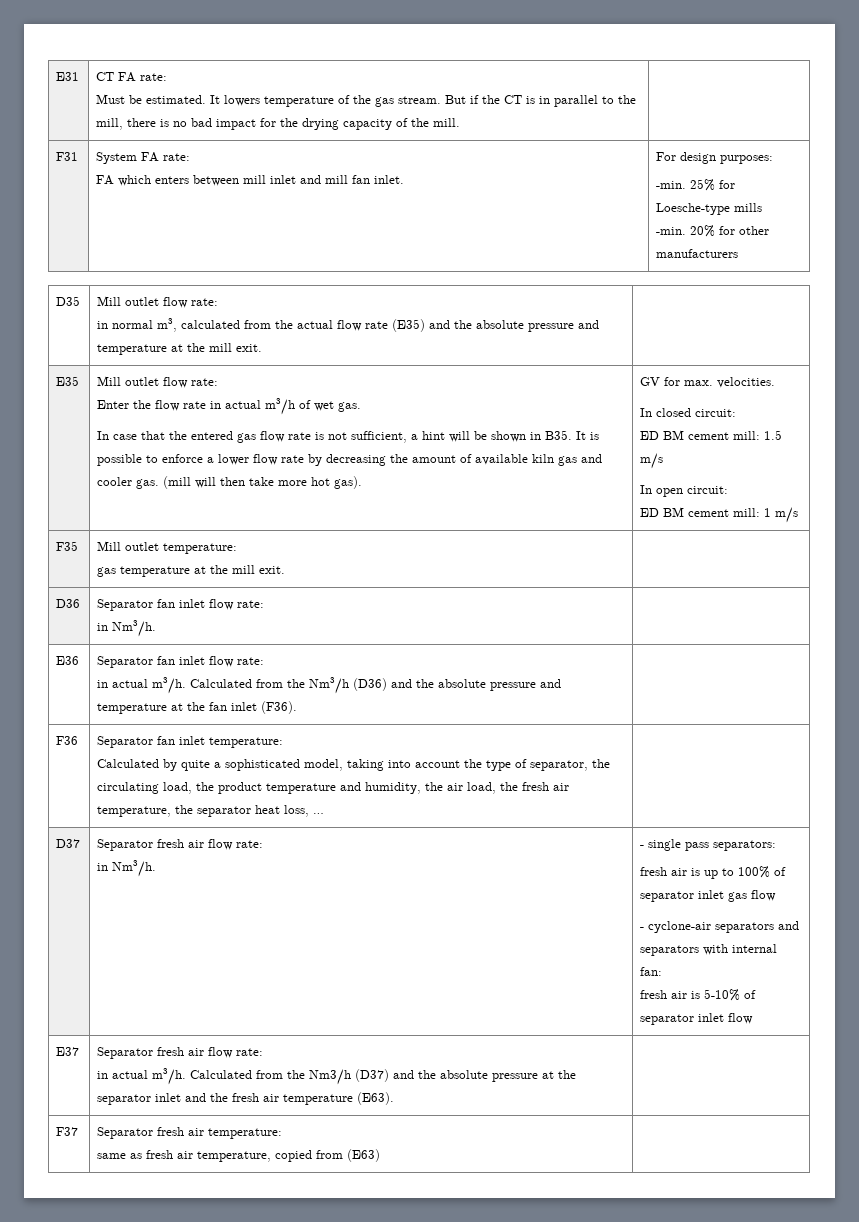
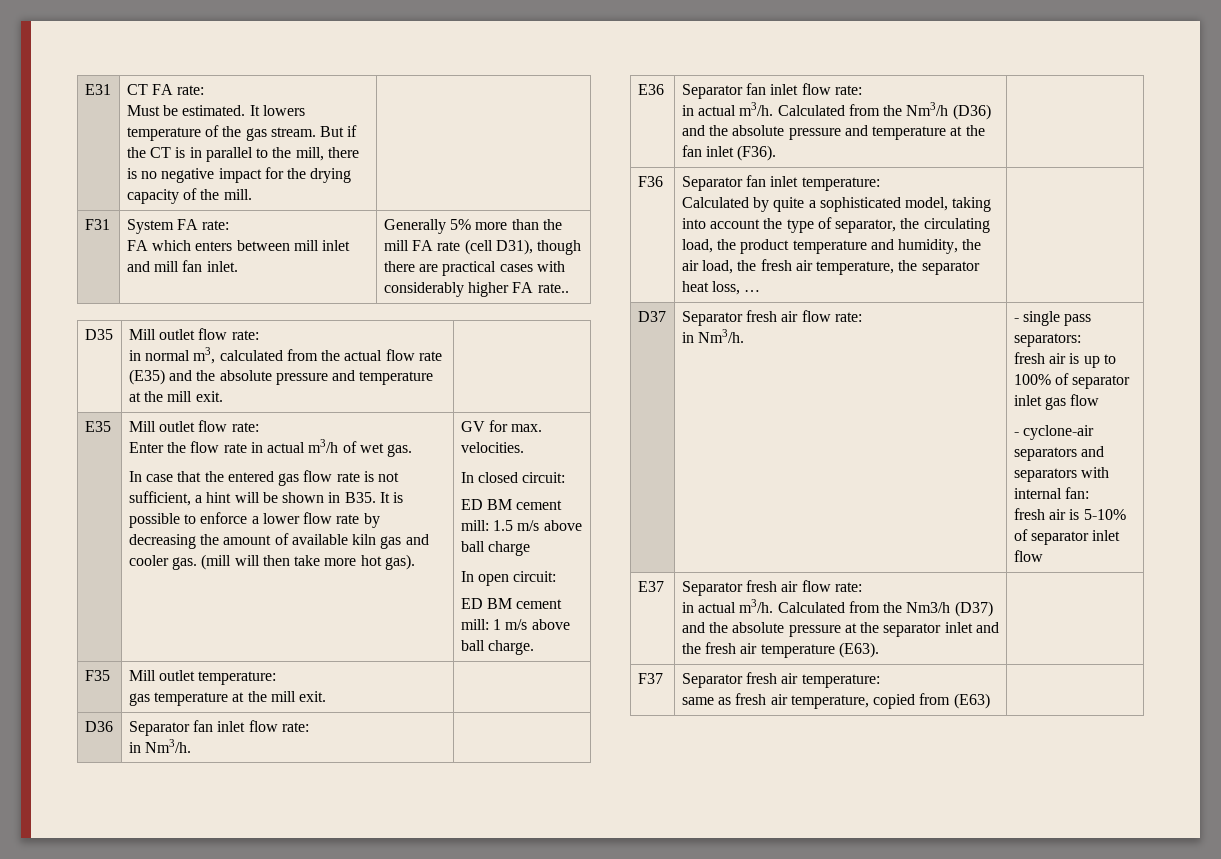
[191,118,213,127] bad -> [161,168,215,183] negative
[656,152,774,164] [656,179,736,191] [656,203,763,215] [656,225,770,237] [656,249,739,258] For design purposes: // -min. 25% for Loesche-type mills // -min. 20% for other manufacturers -> [383,219,562,234] [383,239,582,255] [383,261,565,276] [383,282,569,297] Generally 5% more than the mill FA rate (cell D31), though there are practical cases with considerably higher FA rate..
(664, 461) none -> [543,520,582,531] [460,541,530,556] above ball charge
(799, 515) none -> [531,619,570,630] [460,640,534,655] above ball charge.

